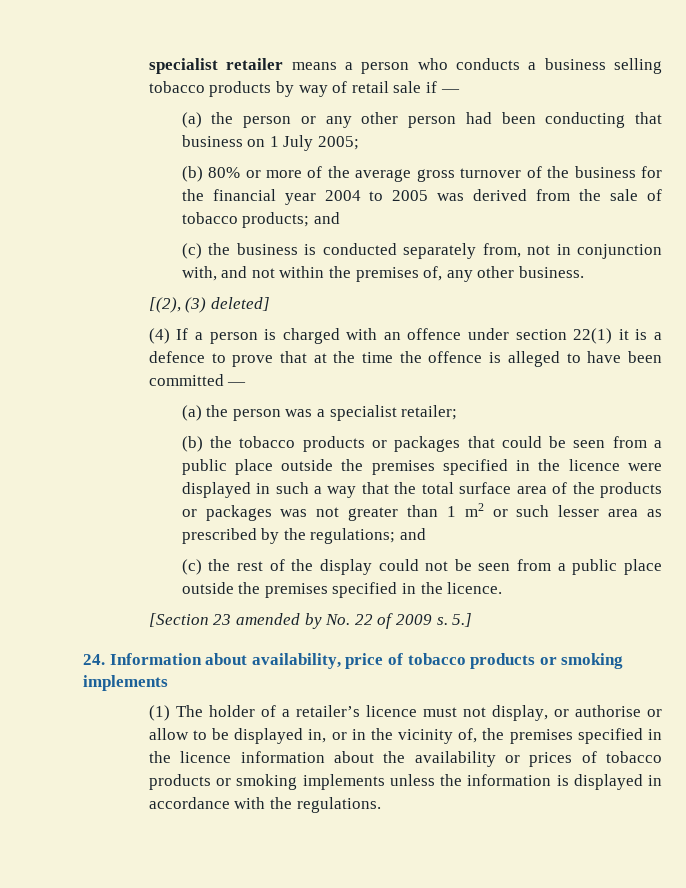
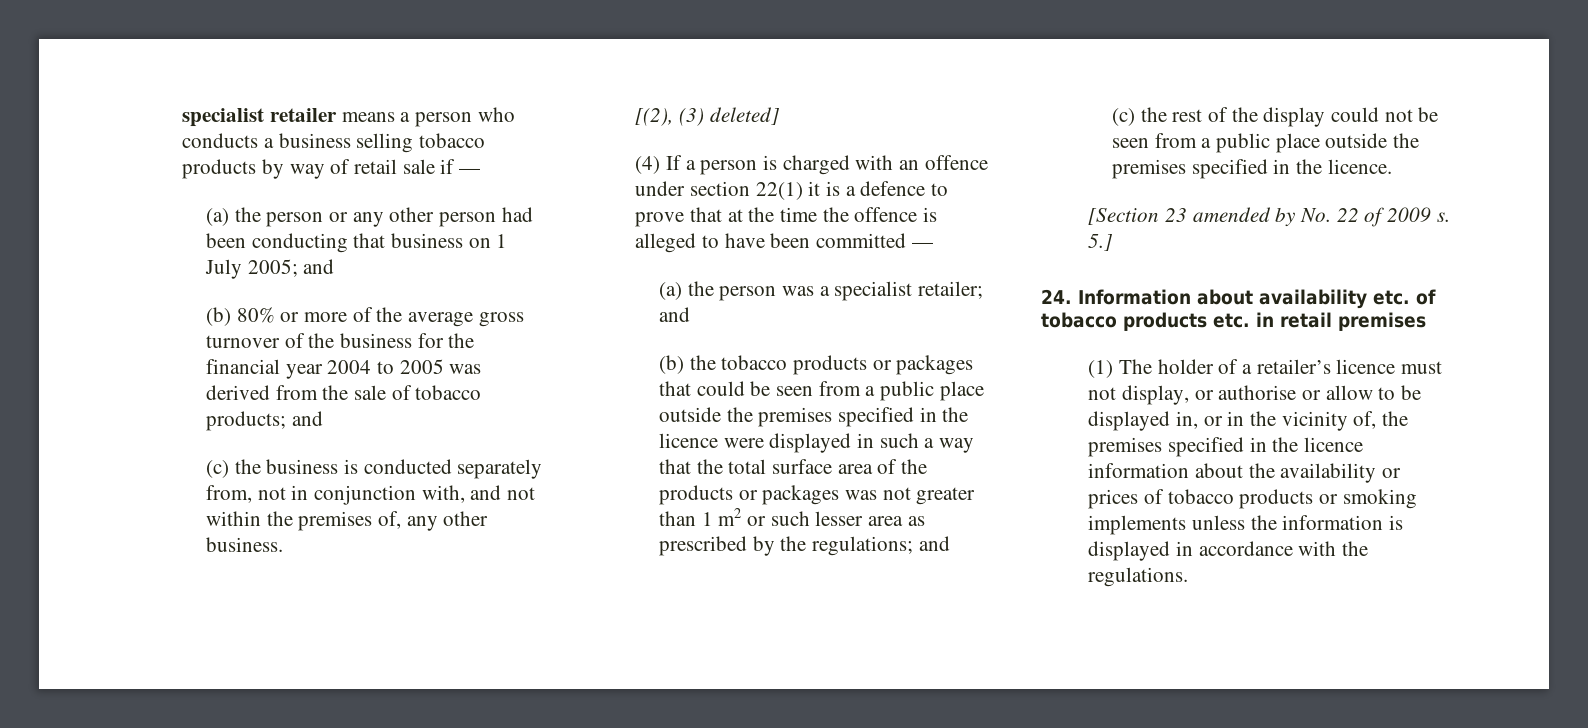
(360, 143) none -> [303,259,335,274] and
(458, 412) none -> [658,307,690,322] and
[251,653,624,669] [83,675,168,691] availability, price of tobacco products or smoking implements -> [1259,289,1436,309] [1041,312,1426,331] availability etc. of tobacco products etc. in retail premises

